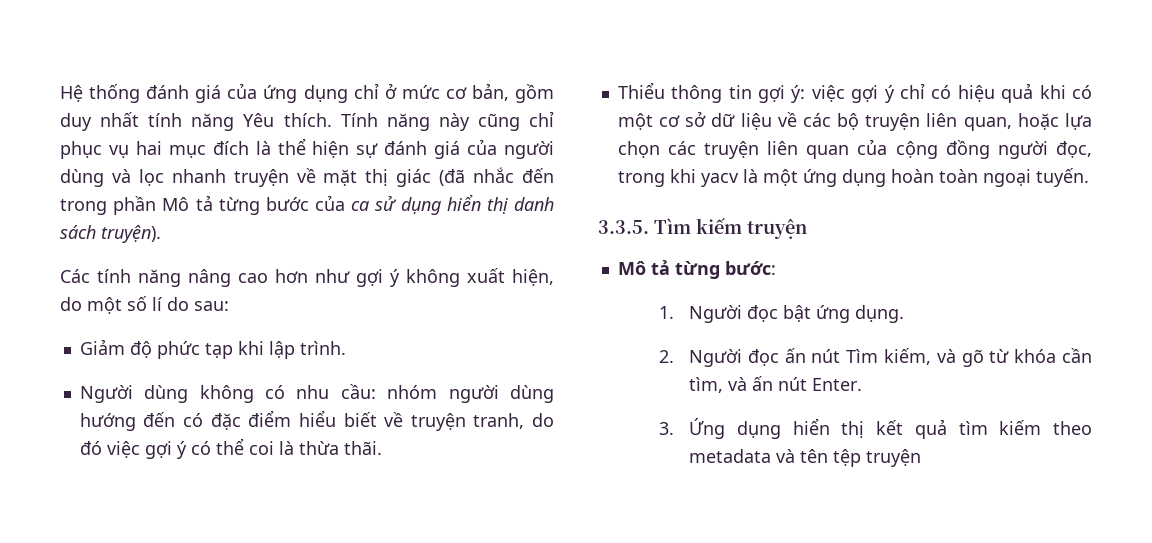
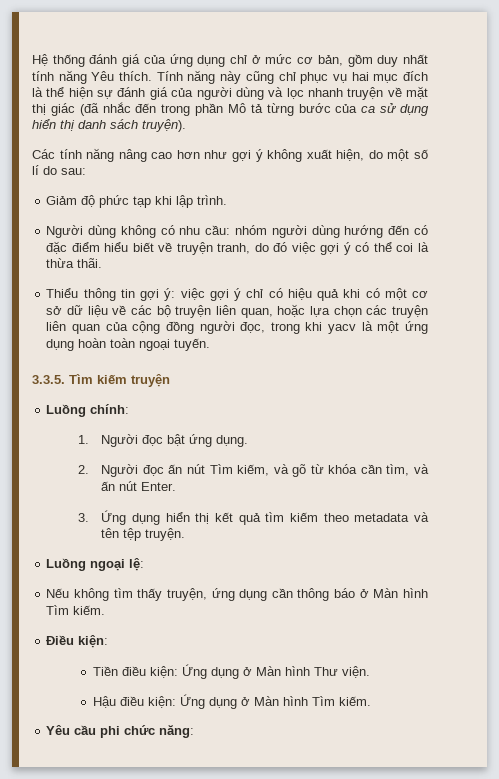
[617,260,776,279] Mô tả từng bước: -> [46,404,130,417] Luồng chính:
[866,449,922,467] truyện -> [145,528,186,541] [46,558,145,571] [46,588,428,601] [46,605,106,615] [46,635,109,648] [92,664,370,679] [92,694,371,709] [46,725,195,738] truyện. // Luồng ngoại lệ: // Nếu không tìm thấy truyện, ứng dụng cần thông báo ở Màn hình Tìm kiếm. // Điều kiện: // Tiền điều kiện: Ứng dụng ở Màn hình Thư viện. // Hậu điều kiện: Ứng dụng ở Màn hình Tìm kiếm. // Yêu cầu phi chức năng:

